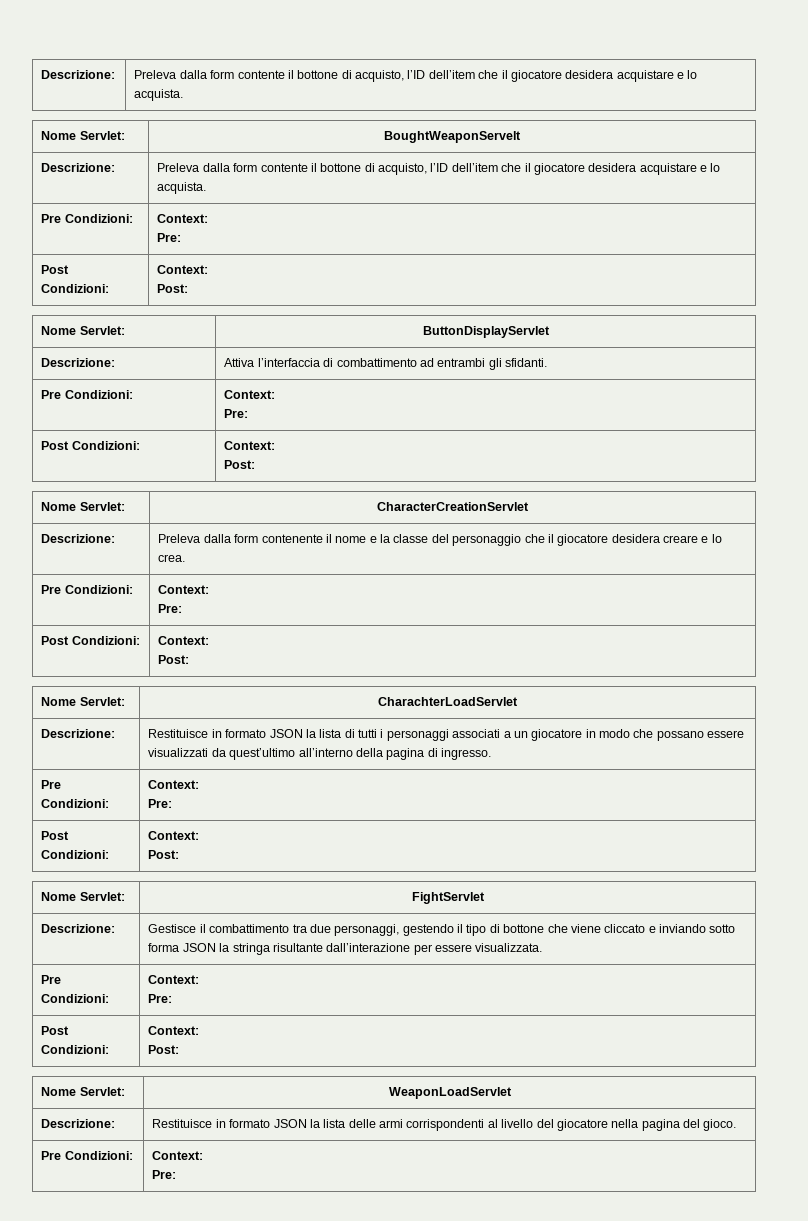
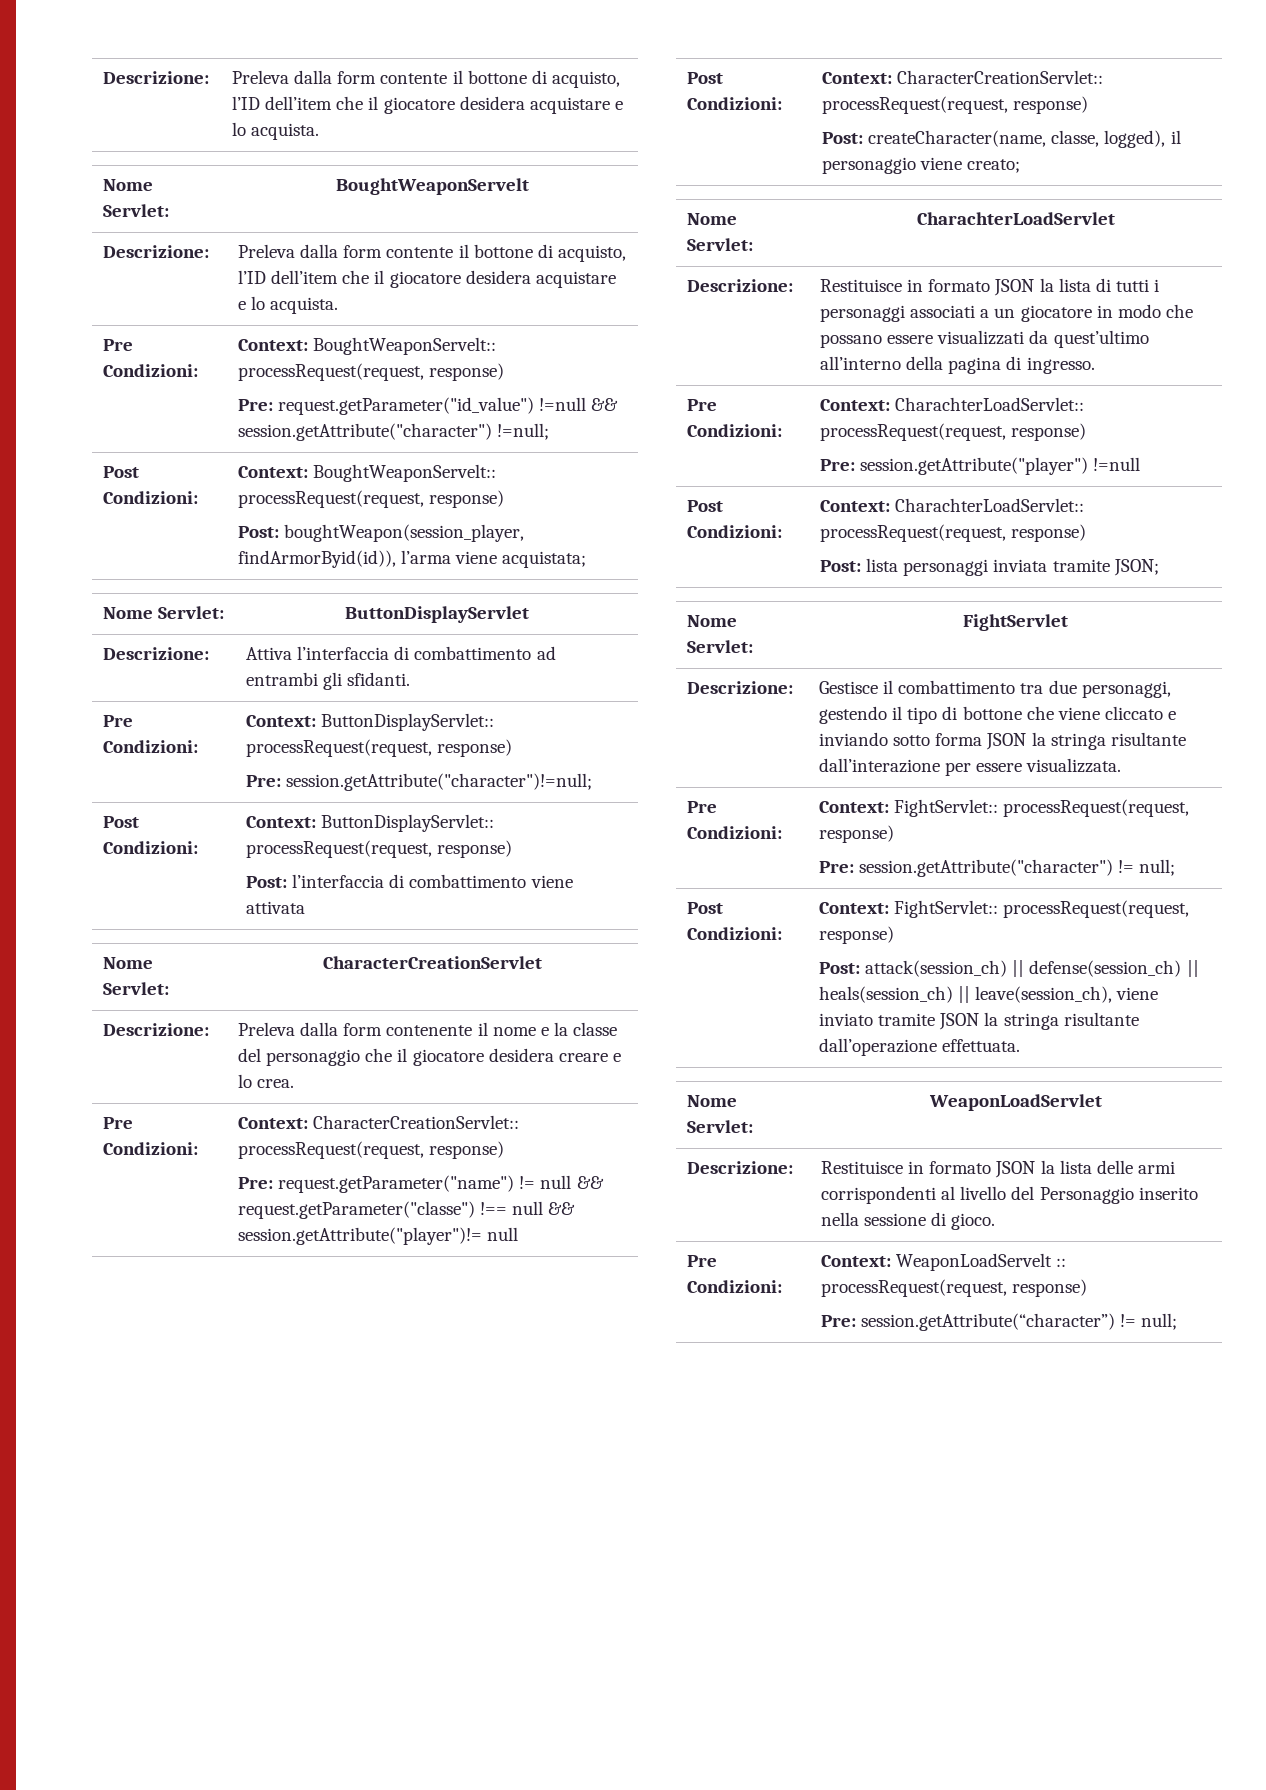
[157,233,182,242] [41,265,70,274] [41,284,110,293] [157,265,209,274] [157,284,189,293] // Pre: // Post Condizioni: | Context: // Post: -> [313,337,497,355] [238,363,505,381] [238,397,619,415] [238,423,550,441] [103,466,140,478] [103,491,199,504] [238,464,497,482] [238,490,505,508] [238,524,525,542] [238,550,587,568] BoughtWeaponServelt:: processRequest(request, response) // Pre: request.getParameter("id_value") !=null && session.getAttribute("character") !=null; // Post Condizioni: | Context: BoughtWeaponServelt:: processRequest(request, response) // Post: boughtWeapon(session_player, findArmorByid(id)), l’arma viene acquistata;
[224,409,249,418] [41,441,140,450] [224,441,276,450] [224,460,256,469] // Pre: // Post Condizioni: | Context: // Post: -> [321,713,495,731] [246,739,513,757] [246,773,593,791] [103,816,140,828] [103,841,199,854] [246,814,495,832] [246,840,513,858] [246,874,573,888] [246,901,306,914] ButtonDisplayServlet:: processRequest(request, response) // Pre: session.getAttribute("character")!=null; // Post Condizioni: | Context: ButtonDisplayServlet:: processRequest(request, response) // Post: l’interfaccia di combattimento viene attivata
[158,604,183,613] [41,636,140,645] [158,636,210,645] [158,655,190,664] // Pre: // Post Condizioni: | Context: // Post: -> [313,1115,520,1129] [238,1141,505,1159] [238,1175,604,1193] [238,1201,576,1219] [238,1227,519,1245] [687,72,724,84] [687,97,783,110] [822,70,1104,84] [822,96,1089,114] [822,130,1181,148] [822,157,1021,174] CharacterCreationServlet:: processRequest(request, response) // Pre: request.getParameter("name") != null && request.getParameter("classe") !== null && session.getAttribute("player")!= null // Post Condizioni: | Context: CharacterCreationServlet:: processRequest(request, response) // Post: createCharacter(name, classe, logged), il personaggio viene creato;
[148,799,173,808] [41,831,70,840] [41,850,110,859] [148,831,200,840] [148,850,180,859] // Pre: // Post Condizioni: | Context: // Post: -> [895,397,1085,411] [820,423,1087,441] [820,457,1141,475] [687,500,724,512] [687,525,783,538] [820,498,1085,512] [820,524,1087,542] [820,558,1159,576] CharachterLoadServlet:: processRequest(request, response) // Pre: session.getAttribute("player") !=null // Post Condizioni: | Context: CharachterLoadServlet:: processRequest(request, response) // Post: lista personaggi inviata tramite JSON;
[148,994,173,1003] [41,1026,70,1035] [41,1045,110,1054] [148,1026,200,1035] [148,1045,180,1054] // Pre: // Post Condizioni: | Context: // Post: -> [894,799,1190,817] [819,825,895,843] [819,859,1176,877] [687,902,724,914] [687,927,783,940] [819,900,1190,918] [819,926,895,944] [819,960,1199,977] [819,986,1159,1003] [819,1012,1139,1030] [819,1038,1021,1056] FightServlet:: processRequest(request, response) // Pre: session.getAttribute("character") != null; // Post Condizioni: | Context: FightServlet:: processRequest(request, response) // Post: attack(session_ch) || defense(session_ch) || heals(session_ch) || leave(session_ch), viene inviato tramite JSON la stringa risultante dall’operazione effettuata.
[556,1119,700,1131] giocatore nella pagina del -> [1039,1187,1198,1204] [821,1212,947,1226] Personaggio inserito nella sessione di
[152,1170,177,1179] // Pre: -> [896,1253,1067,1271] [821,1279,1088,1297] [821,1313,1178,1331] WeaponLoadServelt :: processRequest(request, response) // Pre: session.getAttribute(“character”) != null;

